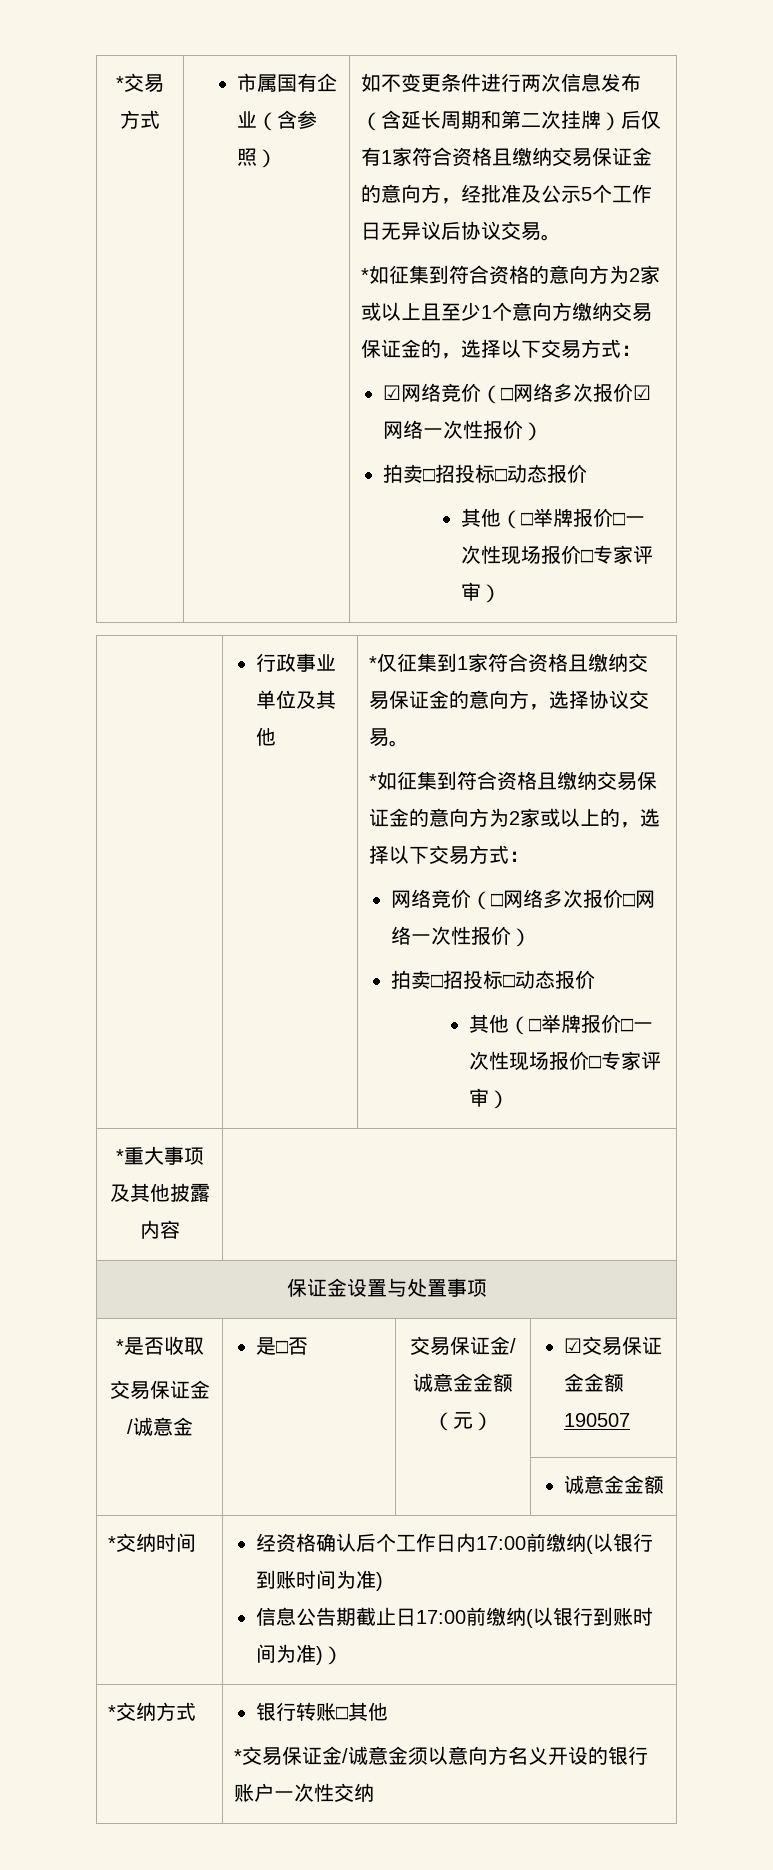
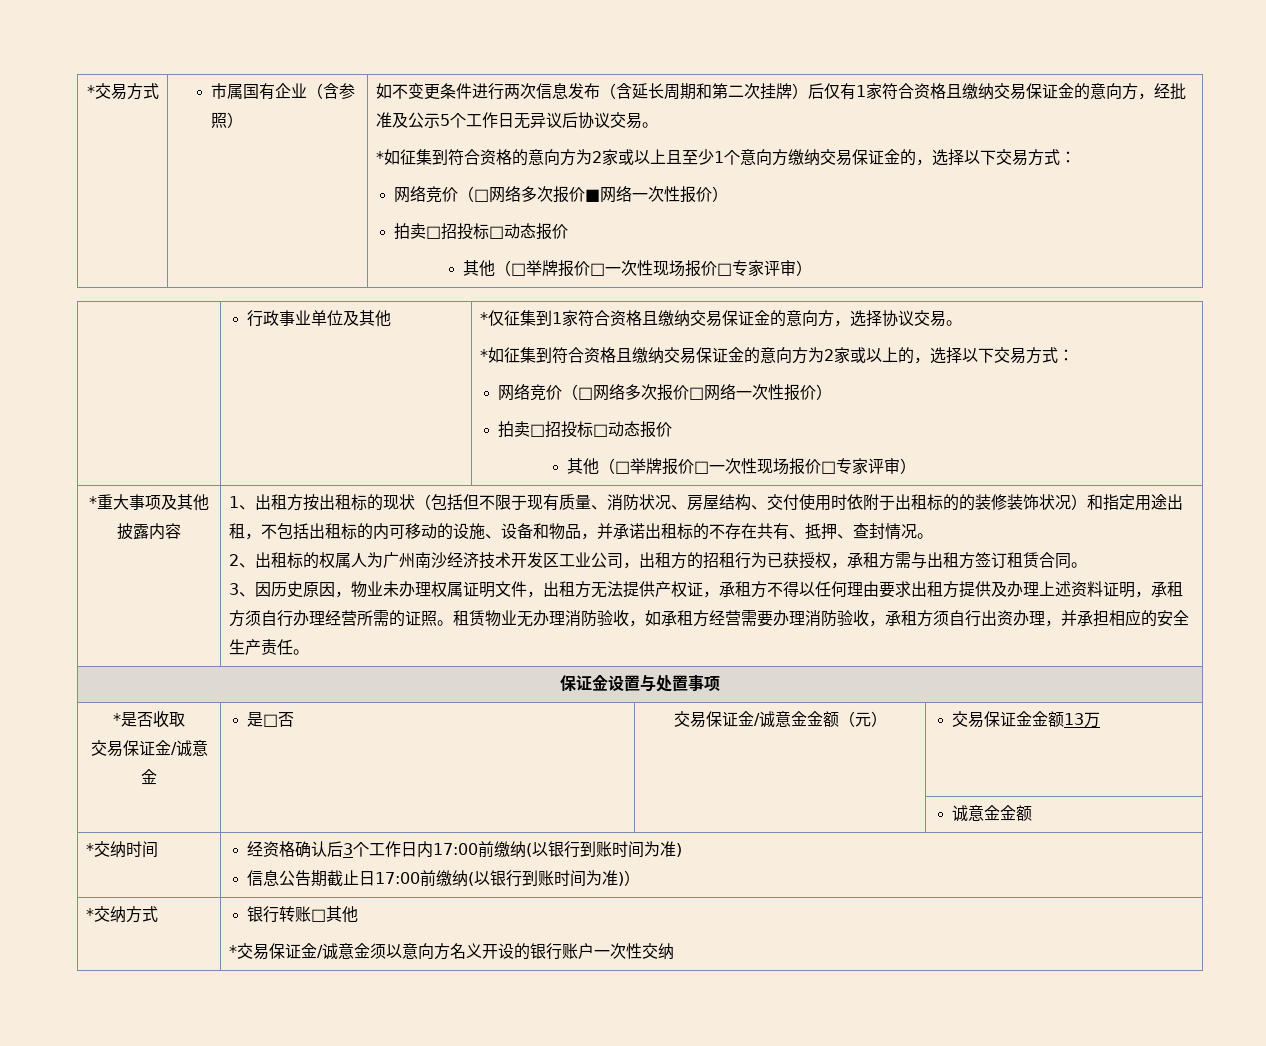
[383,383,652,404] ☑网络竞价（□网络多次报价☑ -> [393,185,600,203] 网络竞价（□网络多次报价■
(180, 1229) none -> [229,494,1184,511] [229,523,934,540] [229,552,1088,569] [229,581,1184,598] [229,609,1190,627] [229,639,310,655] 1、出租方按出租标的现状（包括但不限于现有质量、消防状况、房屋结构、交付使用时依附于出租标的的装修装饰状况）和指定用途出租，不包括出租标的内可移动的设施、设备和物品，并承诺出租标的不存在共有、抵押、查封情况。 // 2、出租标的权属人为广州南沙经济技术开发区工业公司，出租方的招租行为已获授权，承租方需与出租方签订租赁合同。 // 3、因历史原因，物业未办理权属证明文件，出租方无法提供产权证，承租方不得以任何理由要求出租方提供及办理上述资料证明，承租方须自行办理经营所需的证照。租赁物业无办理消防验收，如承租方经营需要办理消防验收，承租方须自行出资办理，并承担相应的安全生产责任。
[564,1338,583,1353] ☑ -> (887, 719) none
[564,1413,631,1427] 190507 -> [1063,712,1100,728] 13万
(377, 1542) none -> [342,843,353,855] 3

